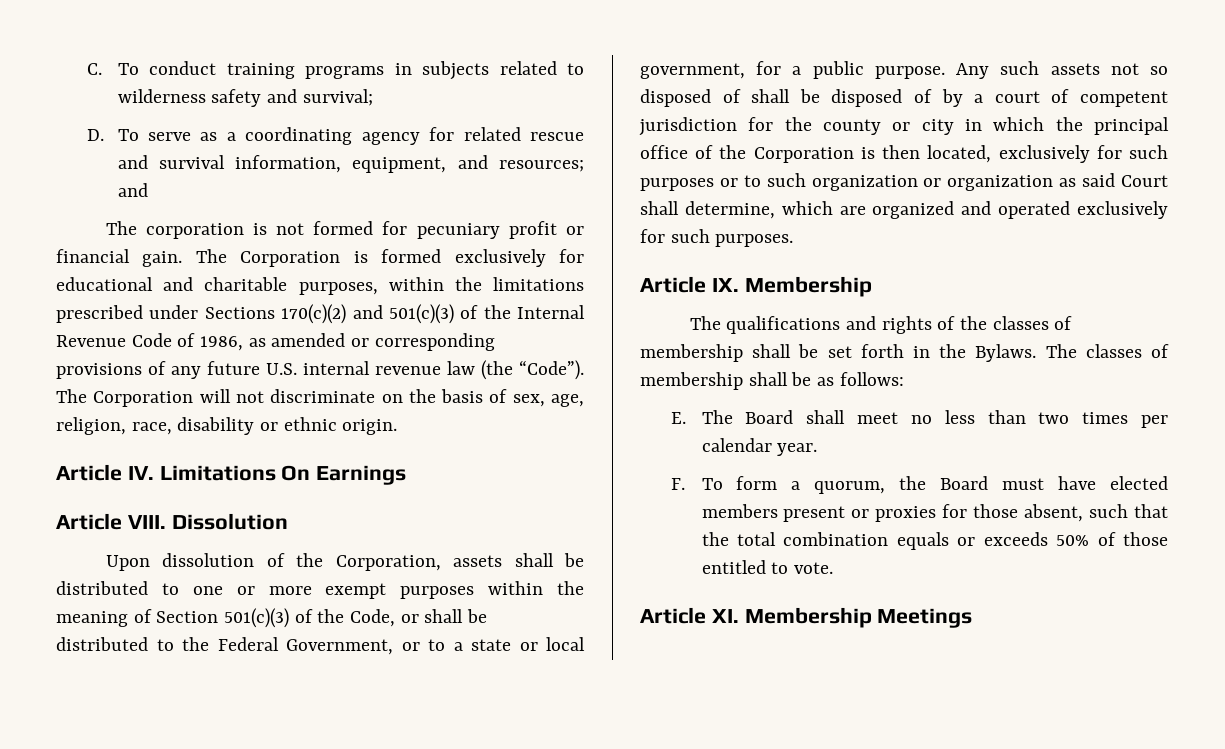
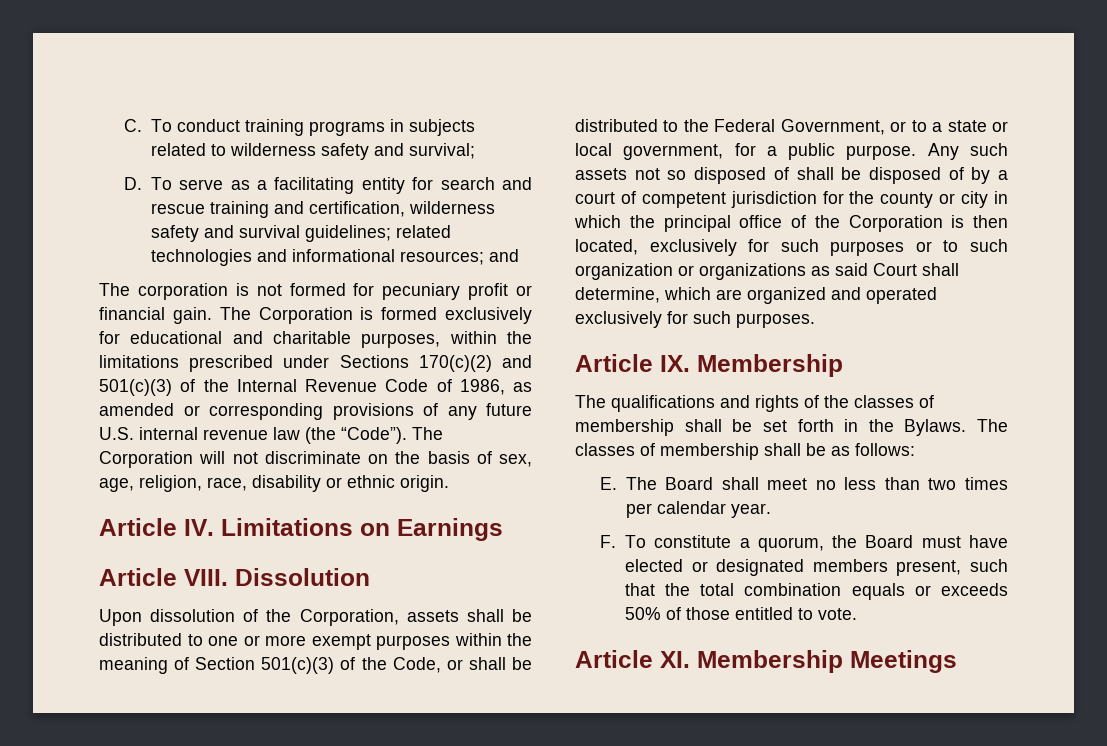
[245,127,584,145] [117,155,488,173] coordinating agency for related rescue and survival information, equipment, and -> [274,177,532,194] [150,201,495,218] [150,225,451,242] [150,249,395,266] facilitating entity for search and rescue training and certification, wilderness safety and survival guidelines; related technologies and informational
[281,465,311,481] On -> [360,523,390,536] on
[947,175,1054,191] organization -> [699,263,806,280] organizations
[736,476,778,490] form -> [654,535,732,548] constitute
[701,504,1084,522] members present or proxies for those absent, -> [691,559,962,576] or designated members present,

